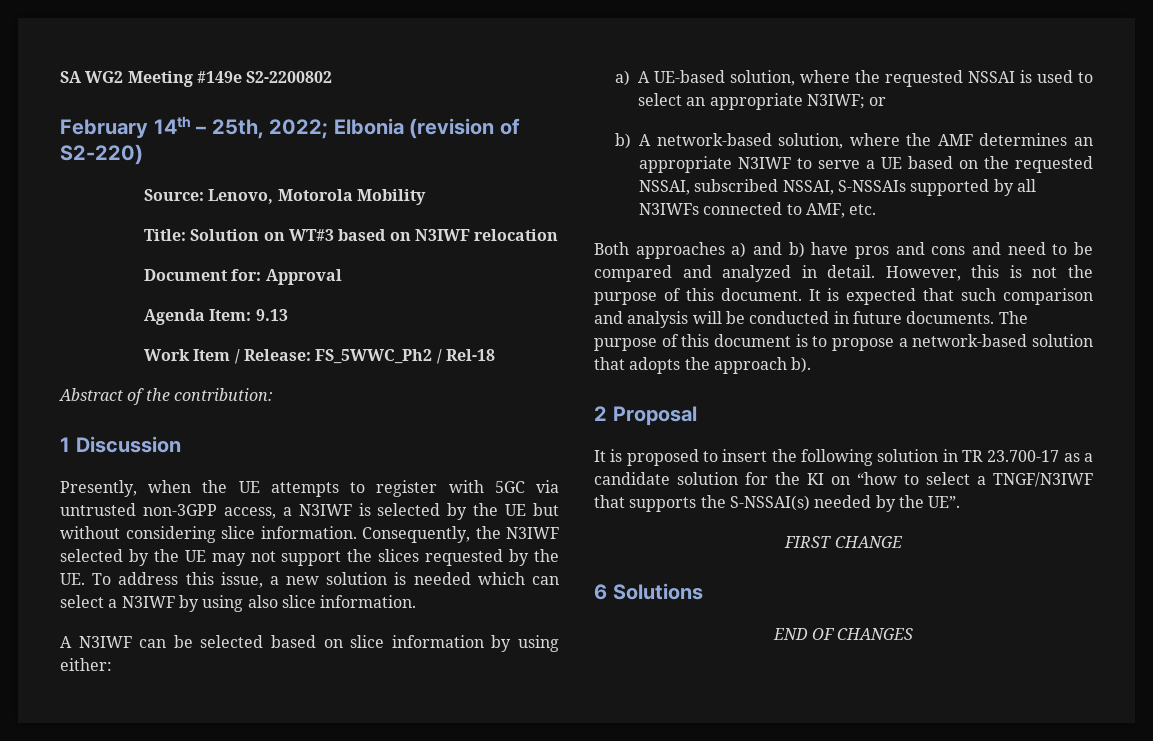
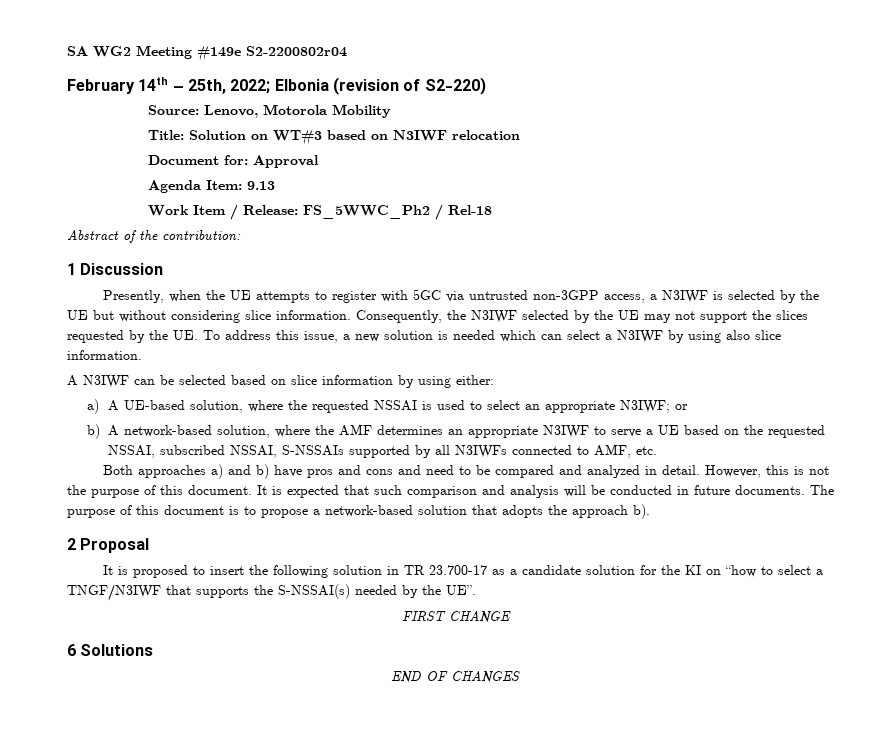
[246,71,333,83] S2-2200802 -> [246,46,347,57] S2-2200802r04

